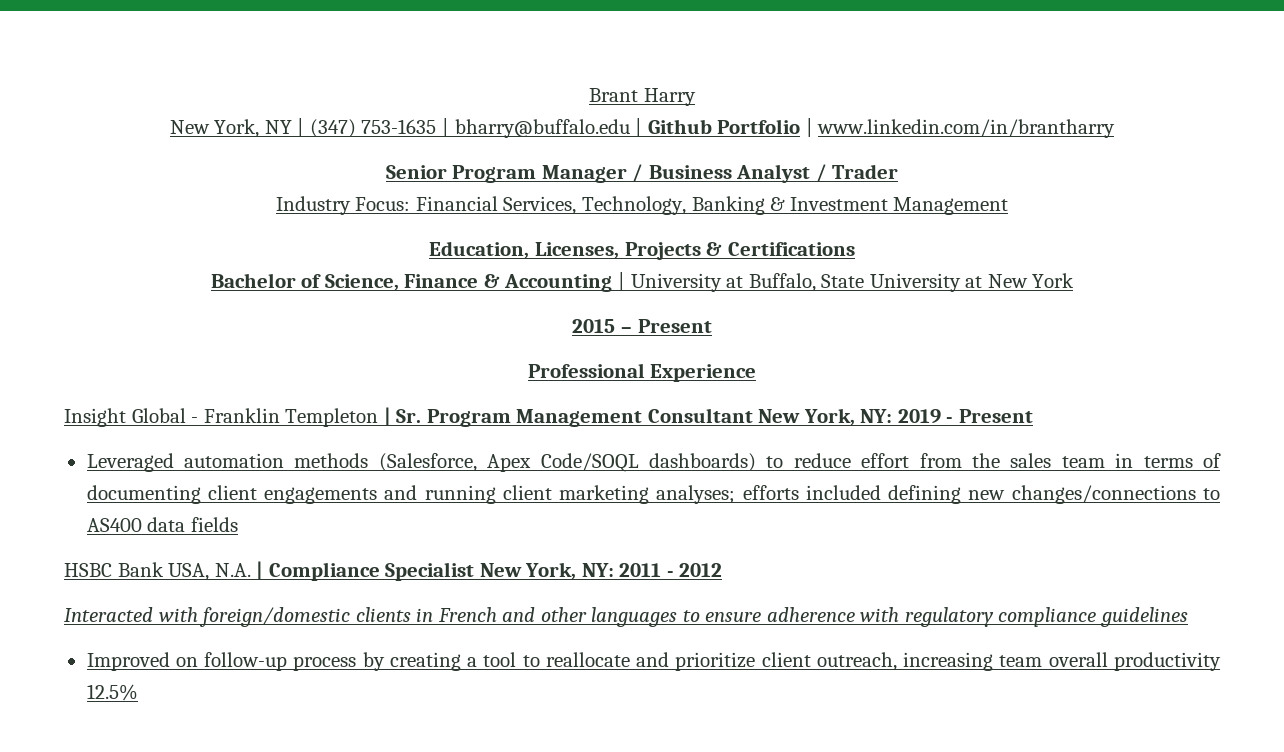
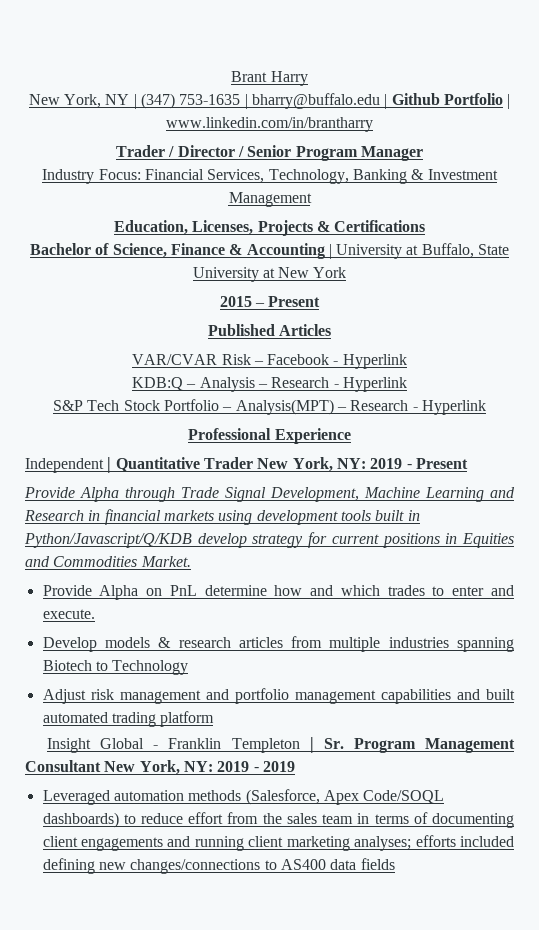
(1116, 128) none -> [116,145,244,157] Trader / Director /
[632,164,899,183] / Business Analyst / Trader -> (423, 153) none
[527,363,757,382] Professional Experience -> [207,324,332,336] [132,354,407,369] [132,377,407,392] [53,399,486,415] [188,428,351,444] [25,457,468,473] [24,487,515,502] [24,509,420,525] [24,532,514,548] [25,556,191,567] [42,585,514,600] [42,609,95,619] [42,636,514,652] [42,660,189,675] [42,688,515,704] [42,711,215,727] Published Articles // VAR/CVAR Risk – Facebook - Hyperlink // KDB:Q – Analysis – Research - Hyperlink // S&P Tech Stock Portfolio – Analysis(MPT) – Research - Hyperlink // Professional Experience // Independent | Quantitative Trader New York, NY: 2019 - Present // Provide Alpha through Trade Signal Development, Machine Learning and Research in financial markets using development tools built in Python/Javascript/Q/KDB develop strategy for current positions in Equities and Commodities Market. // Provide Alpha on PnL determine how and which trades to enter and execute. // Develop models & research articles from multiple industries spanning Biotech to Technology // Adjust risk management and portfolio management capabilities and built automated trading platform
[959,409,1034,423] Present -> [262,761,295,772] 2019
[64,561,723,581] [64,607,1189,627] [86,652,1221,671] [86,684,138,701] // HSBC Bank USA, N.A. | Compliance Specialist New York, NY: 2011 - 2012 // Interacted with foreign/domestic clients in French and other languages to ensure adherence with regulatory compliance guidelines // Improved on follow-up process by creating a tool to reallocate and prioritize client outreach, increasing team overall productivity 12.5% -> (395, 864) none

